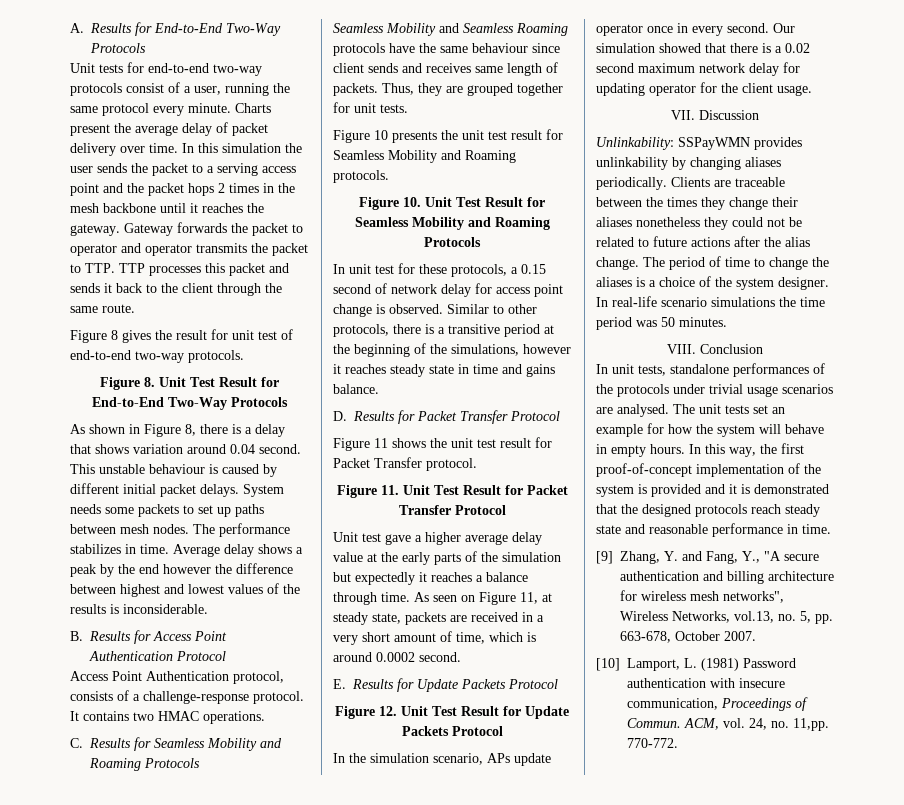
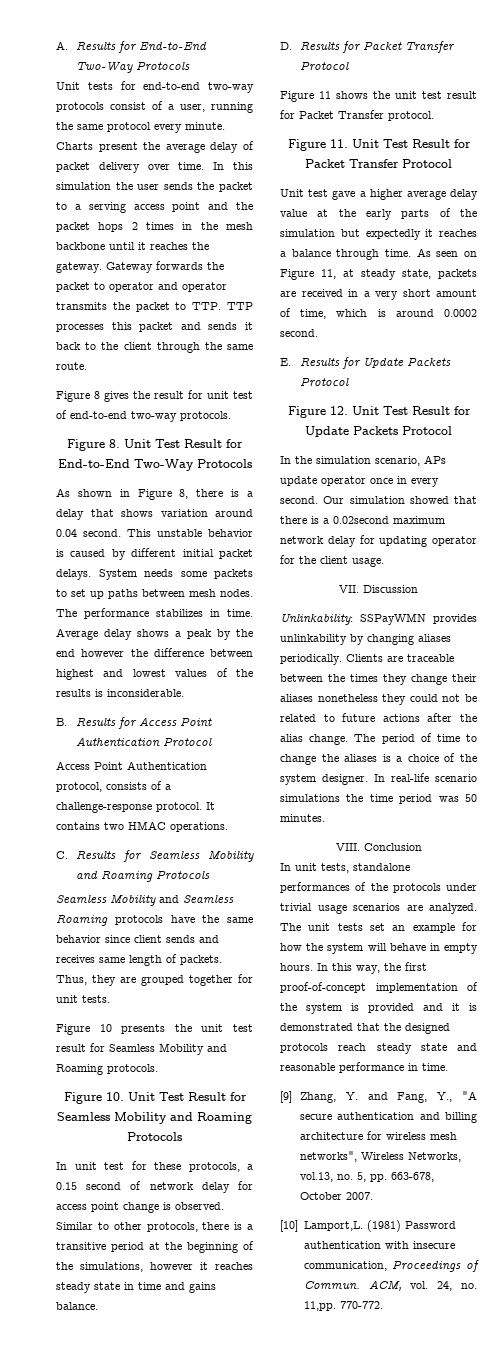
[149,464,205,474] behaviour -> [208,529,253,537] behavior
[472,43,528,53] behaviour -> [56,935,101,943] behavior
[785,43,810,53] [596,63,634,73] 0.02 second -> [333,516,389,524] 0.02second
[617,404,669,417] analysed. -> [429,903,477,914] analyzed.
[627,658,697,671] Lamport, L. -> [303,1221,363,1231] Lamport,L.

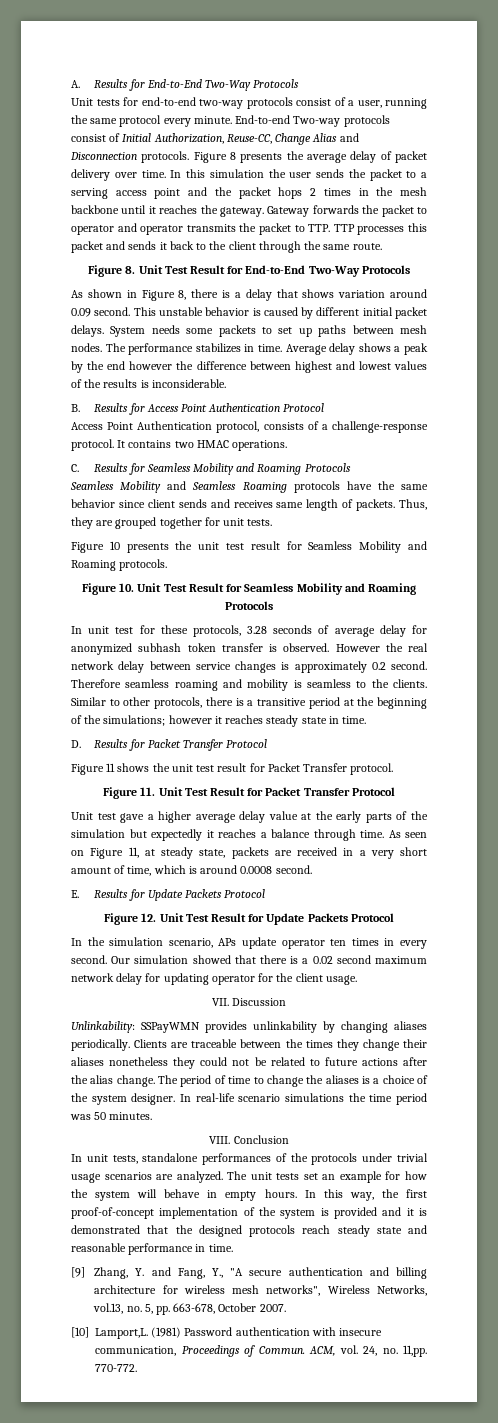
[56,142,138,152] Charts present -> [235,115,390,127] [71,133,359,145] [70,151,283,163] End-to-end Two-way protocols consist of Initial Authorization, Reuse-CC, Change Alias and Disconnection protocols. Figure 8 presents
[56,390,253,402] [56,410,231,422] // Figure 8 gives the result for unit test of end-to-end two-way protocols. -> (382, 246) none
[56,529,77,537] 0.04 -> [71,308,91,317] 0.09
[247,1164,253,1170] [56,1181,253,1193] [56,1202,224,1213] a 0.15 second of network delay for access point change is observed. -> [247,625,427,637] [71,643,428,655] [71,661,427,673] [71,679,427,691] 3.28 seconds of average delay for anonymized subhash token transfer is observed. However the real network delay between service changes is approximately 0.2 second. Therefore seamless roaming and mobility is seamless to the clients.
[80,1262,143,1272] simulations, -> [103,715,166,726] simulations;
[138,1282,216,1293] [56,1302,98,1310] time and gains balance. -> [342,716,367,724] time.
[444,309,477,317] 0.0002 -> [240,866,273,874] 0.0008
[370,478,393,484] once -> [330,938,379,946] ten times
[333,516,389,524] 0.02second -> [312,955,371,964] 0.02 second

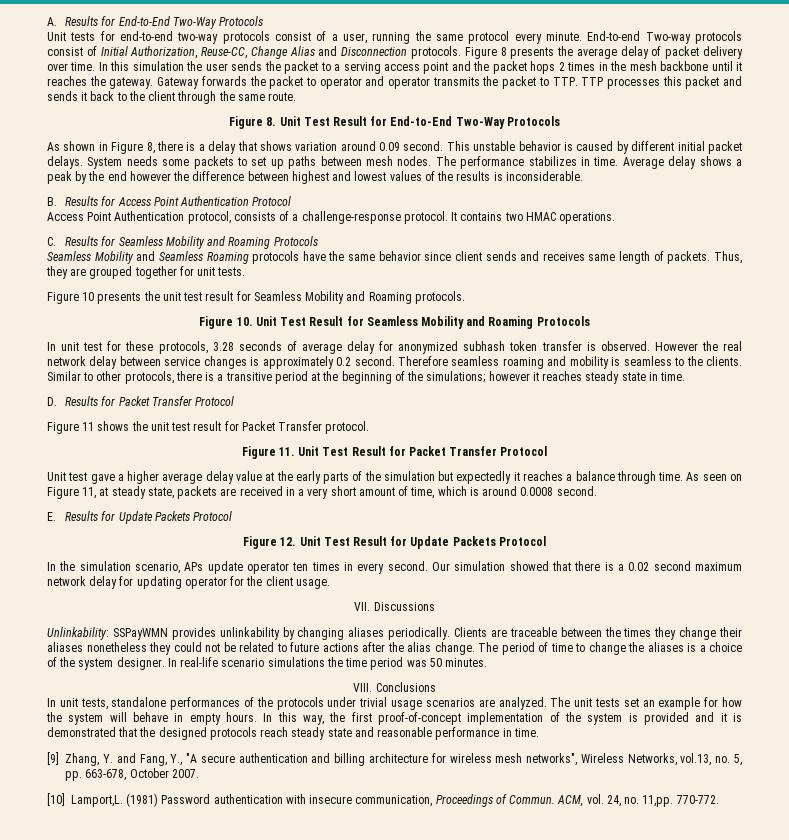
[232,998,287,1006] Discussion -> [373,602,435,611] Discussions
[233,1135,289,1144] Conclusion -> [375,682,436,692] Conclusions

